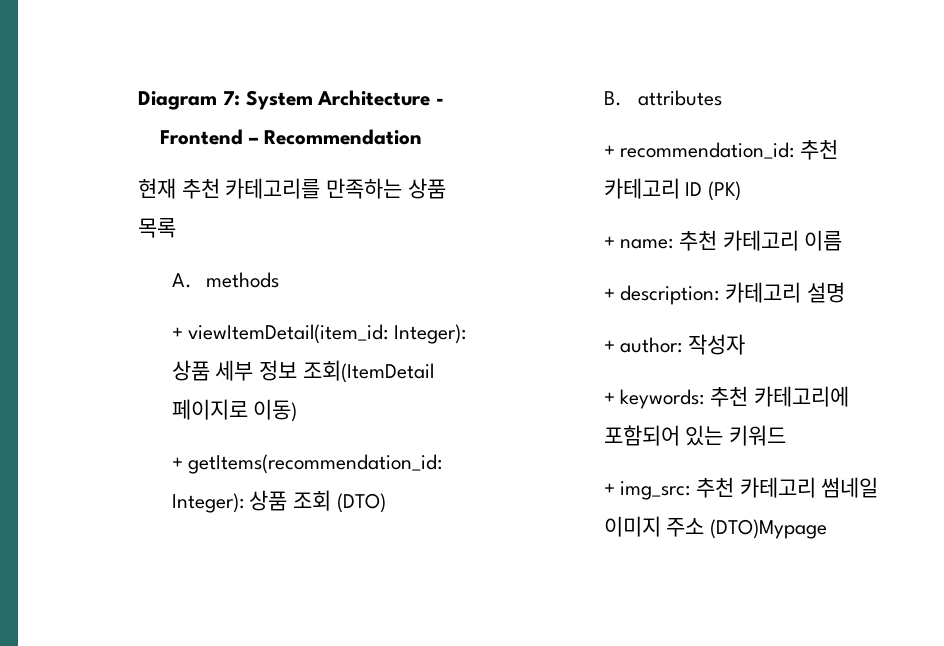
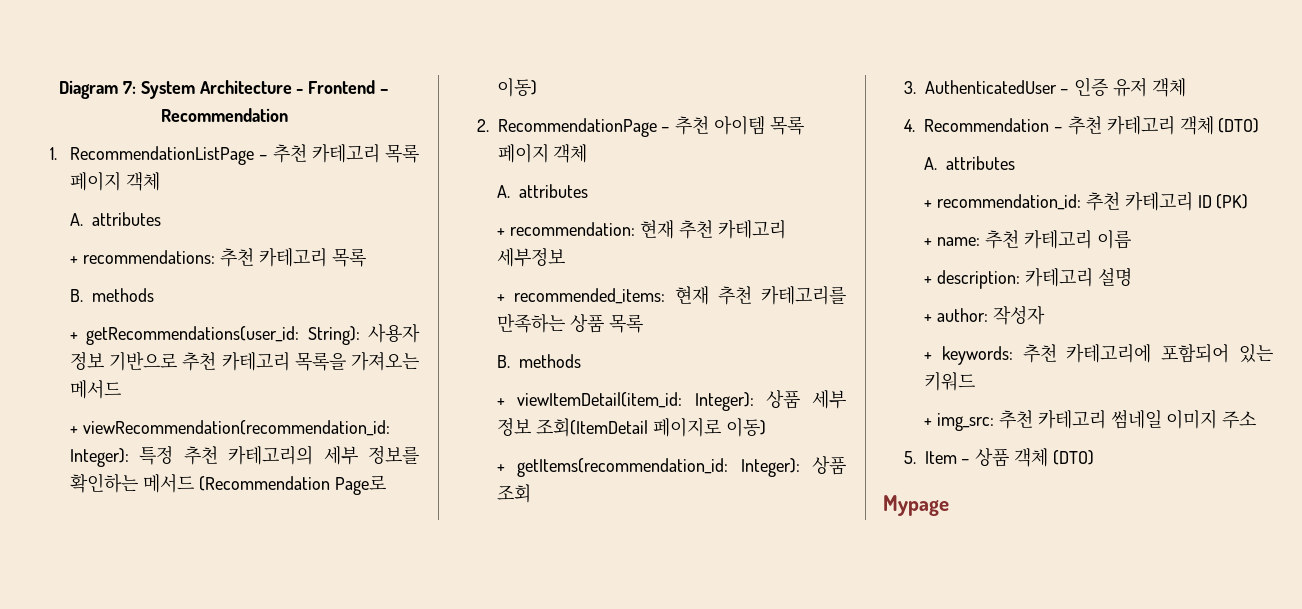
(422, 137) none -> [49,144,420,165] [70,171,160,191] [70,212,162,226] [70,248,366,267] [70,288,155,302] [70,323,420,345] [70,352,419,371] [70,380,122,399] [70,420,390,436] [70,445,419,467] [70,473,386,495] [497,78,538,97] [476,116,804,137] [497,143,588,163] [497,184,589,198] [497,220,786,239] [497,248,566,267] [497,288,666,304] 1. RecommendationListPage – 추천 카테고리 목록 페이지 객체 // A. attributes // + recommendations: 추천 카테고리 목록 // B. methods // + getRecommendations(user_id: String): 사용자 정보 기반으로 추천 카테고리 목록을 가져오는 메서드 // + viewRecommendation(recommendation_id: Integer): 특정 추천 카테고리의 세부 정보를 확인하는 메서드 (Recommendation Page로 이동) // 2. RecommendationPage – 추천 아이템 목록 페이지 객체 // A. attributes // + recommendation: 현재 추천 카테고리 세부정보 // + recommended_items:
[171,273,192,288] A. -> [497,355,511,368] B.
[336,493,386,513] [603,91,622,106] (DTO) // B. -> [903,77,1186,97] [903,116,1260,135] [924,157,938,170] // 3. AuthenticatedUser – 인증 유저 객체 // 4. Recommendation – 추천 카테고리 객체 (DTO) // A.
[710,519,828,539] (DTO)Mypage -> [903,448,1094,467] [883,495,949,516] // 5. Item – 상품 객체 (DTO) // Mypage

